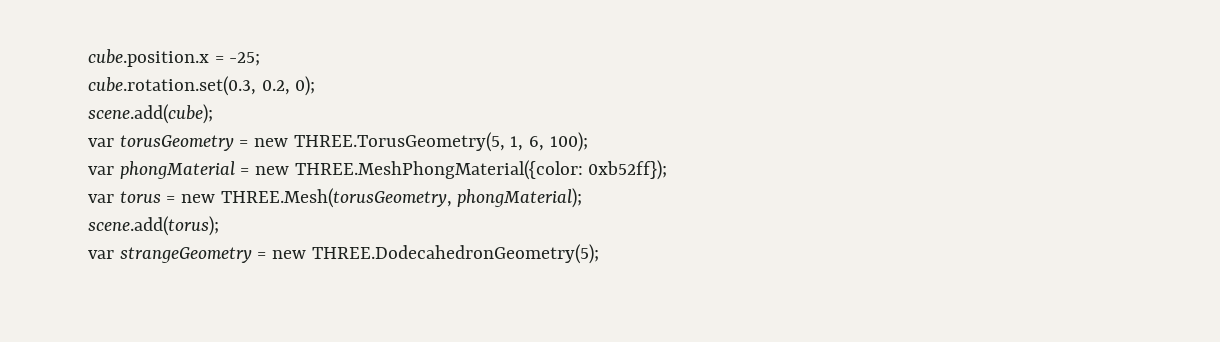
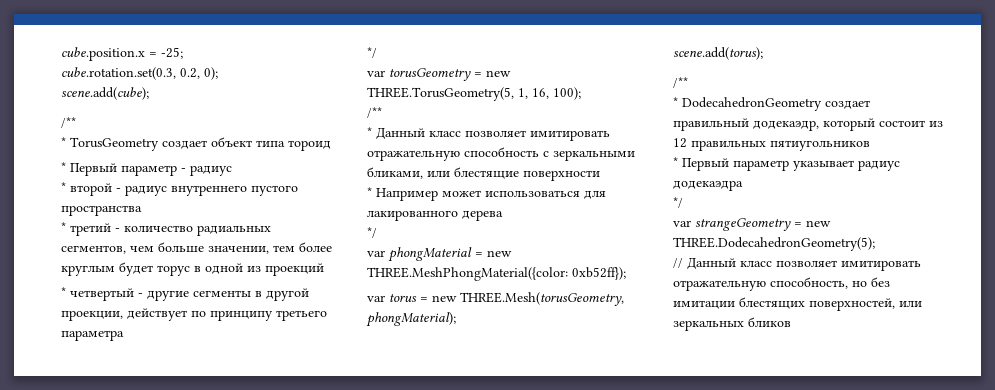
(213, 114) none -> [61,117,76,128] [61,137,331,151] [61,162,232,176] [61,182,298,196] [61,205,142,216] [61,222,271,236] [61,242,332,254] [61,262,324,276] [61,287,309,301] [61,308,327,321] [61,330,124,341] [367,47,377,58] // /** // * TorusGeometry создает объект типа тороид // * Первый параметр - радиус // * второй - радиус внутреннего пустого пространства // * третий - количество радиальных сегментов, чем больше значении, тем более круглым будет торус в одной из проекций // * четвертый - другие сегменты в другой проекции, действует по принципу третьего параметра // */
[529,136,545,151] 6, -> [532,88,549,99] 16,
(588, 142) none -> [367,107,382,118] [367,127,610,141] [367,147,635,161] [367,167,600,181] [367,187,606,201] [367,210,503,221] [367,227,377,238] // /** // * Данный класс позволяет имитировать отражательную способность с зеркальными бликами, или блестящие поверхности // * Например может использоваться для лакированного дерева // */
(219, 226) none -> [673,77,688,88] [673,97,870,111] [673,118,943,131] [673,138,870,151] [673,157,900,171] [673,180,743,191] [673,197,683,208] // /** // * DodecahedronGeometry создает правильный додекаэдр, который состоит из 12 правильных пятиугольников // * Первый параметр указывает радиус додекаэдра // */
(599, 254) none -> [673,257,921,271] [673,277,890,291] [673,297,922,311] [673,317,791,331] // // Данный класс позволяет имитировать отражательную способность, но без имитации блестящих поверхностей, или зеркальных бликов

